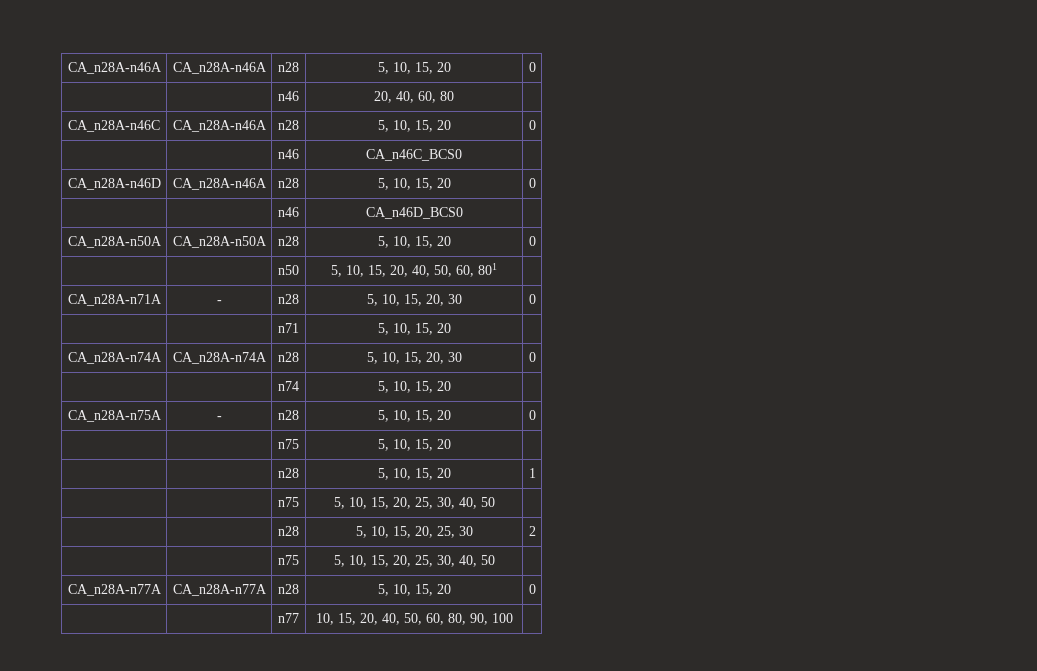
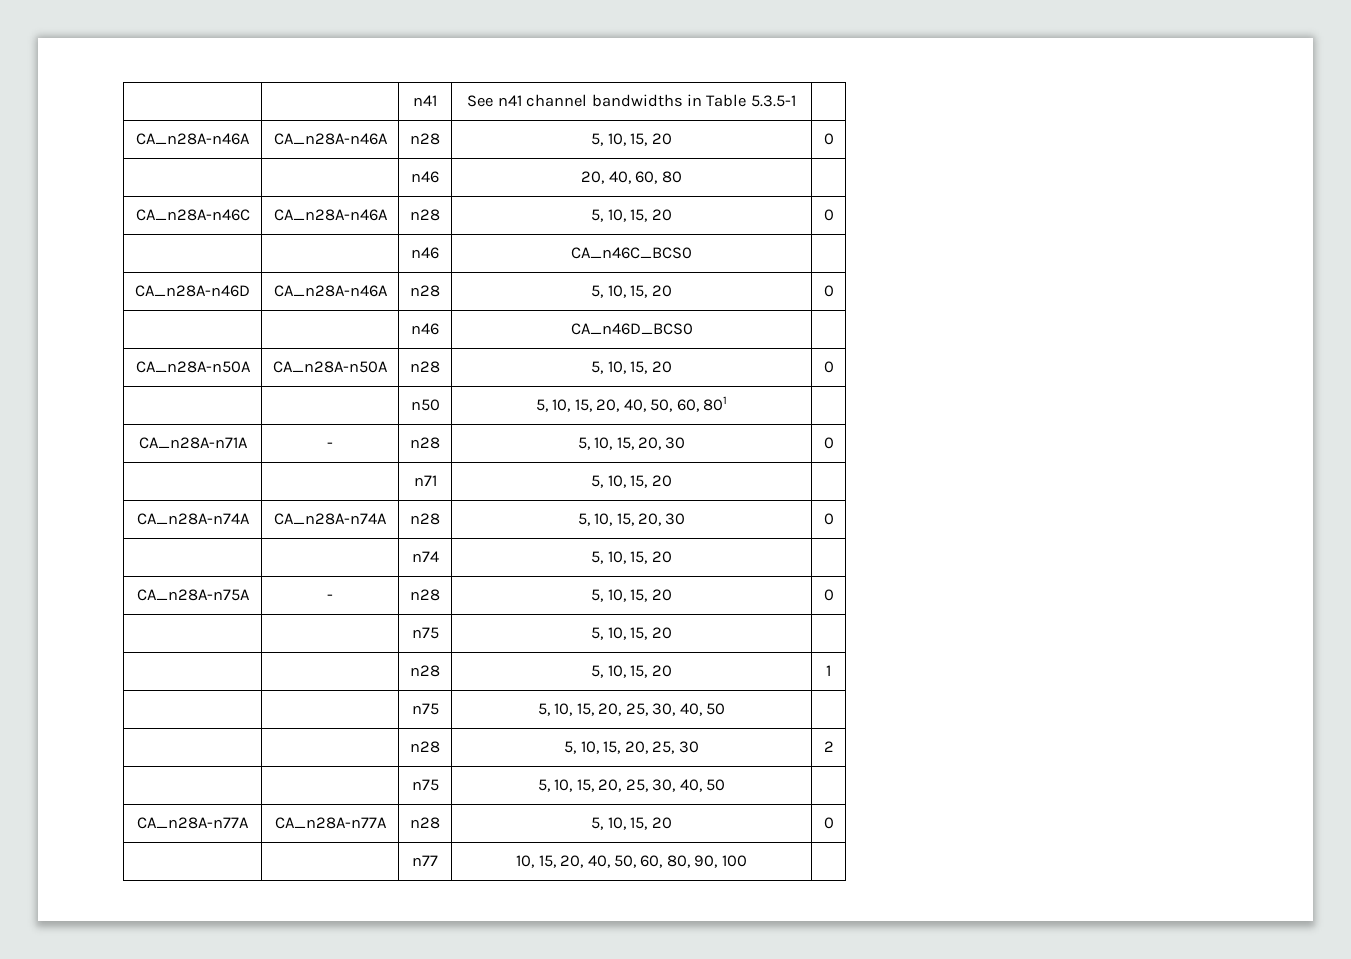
(67, 68) none -> [413,95,437,106] [467,94,796,107] | | n41 | See n41 channel bandwidths in Table 5.3.5-1 | //

